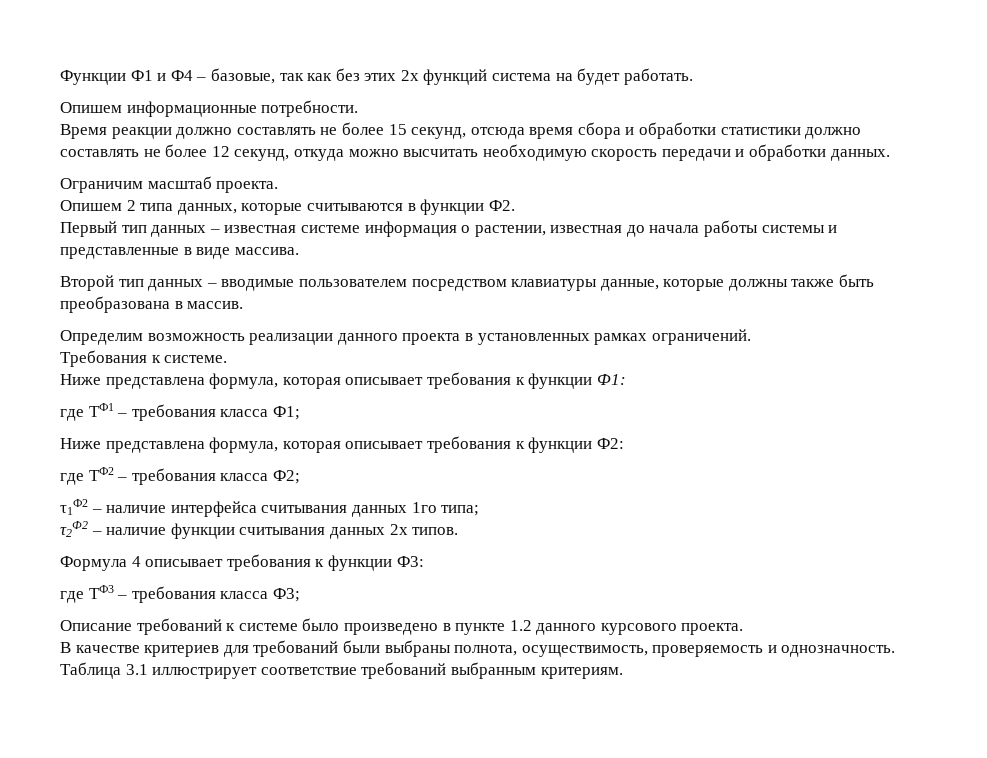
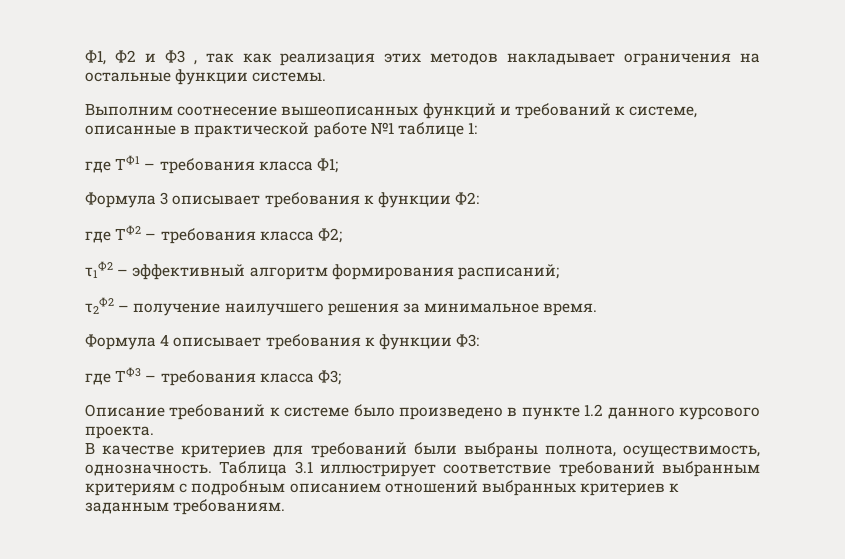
[60,68,693,85] [60,100,359,117] [60,122,862,139] [60,144,890,161] [60,176,279,193] [60,199,515,215] [60,220,838,237] [60,247,299,259] [60,274,875,291] [60,296,244,313] [60,329,751,345] [60,350,228,367] [60,372,626,389] Функции Ф1 и Ф4 – базовые, так как без этих 2х функций система на будет работать. // Опишем информационные потребности. // Время реакции должно составлять не более 15 секунд, отсюда время сбора и обработки статистики должно составлять не более 12 секунд, откуда можно высчитать необходимую скорость передачи и обработки данных. // Ограничим масштаб проекта. // Опишем 2 типа данных, которые считываются в функции Ф2. // Первый тип данных – известная системе информация о растении, известная до начала работы системы и представленные в виде массива. // Второй тип данных – вводимые пользователем посредством клавиатуры данные, которые должны также быть преобразована в массив. // Определим возможность реализации данного проекта в установленных рамках ограничений. // Требования к системе. // Ниже представлена формула, которая описывает требования к функции Ф1: -> [85,50,760,66] [85,69,327,85] [85,103,698,119] [85,122,478,138] Ф1, Ф2 и Ф3 , так как реализация этих методов накладывает ограничения на остальные функции системы. // Выполним соотнесение вышеописанных функций и требований к системе, описанные в практической работе №1 таблице 1:
[60,437,341,453] Ниже представлена формула, которая -> [85,192,169,208] Формула 3
[106,501,480,517] [60,521,459,539] наличие интерфейса считывания данных 1го типа; // τ2Ф2 – наличие функции считывания данных 2х типов. -> [132,264,559,280] [85,297,598,316] эффективный алгоритм формирования расписаний; // τ2Ф2 – получение наилучшего решения за минимальное время.
[652,645,777,657] проверяемость и -> (760, 451) none
[540,667,623,679] критериям. -> [85,480,680,496] [85,499,286,515] критериям с подробным описанием отношений выбранных критериев к заданным требованиям.

